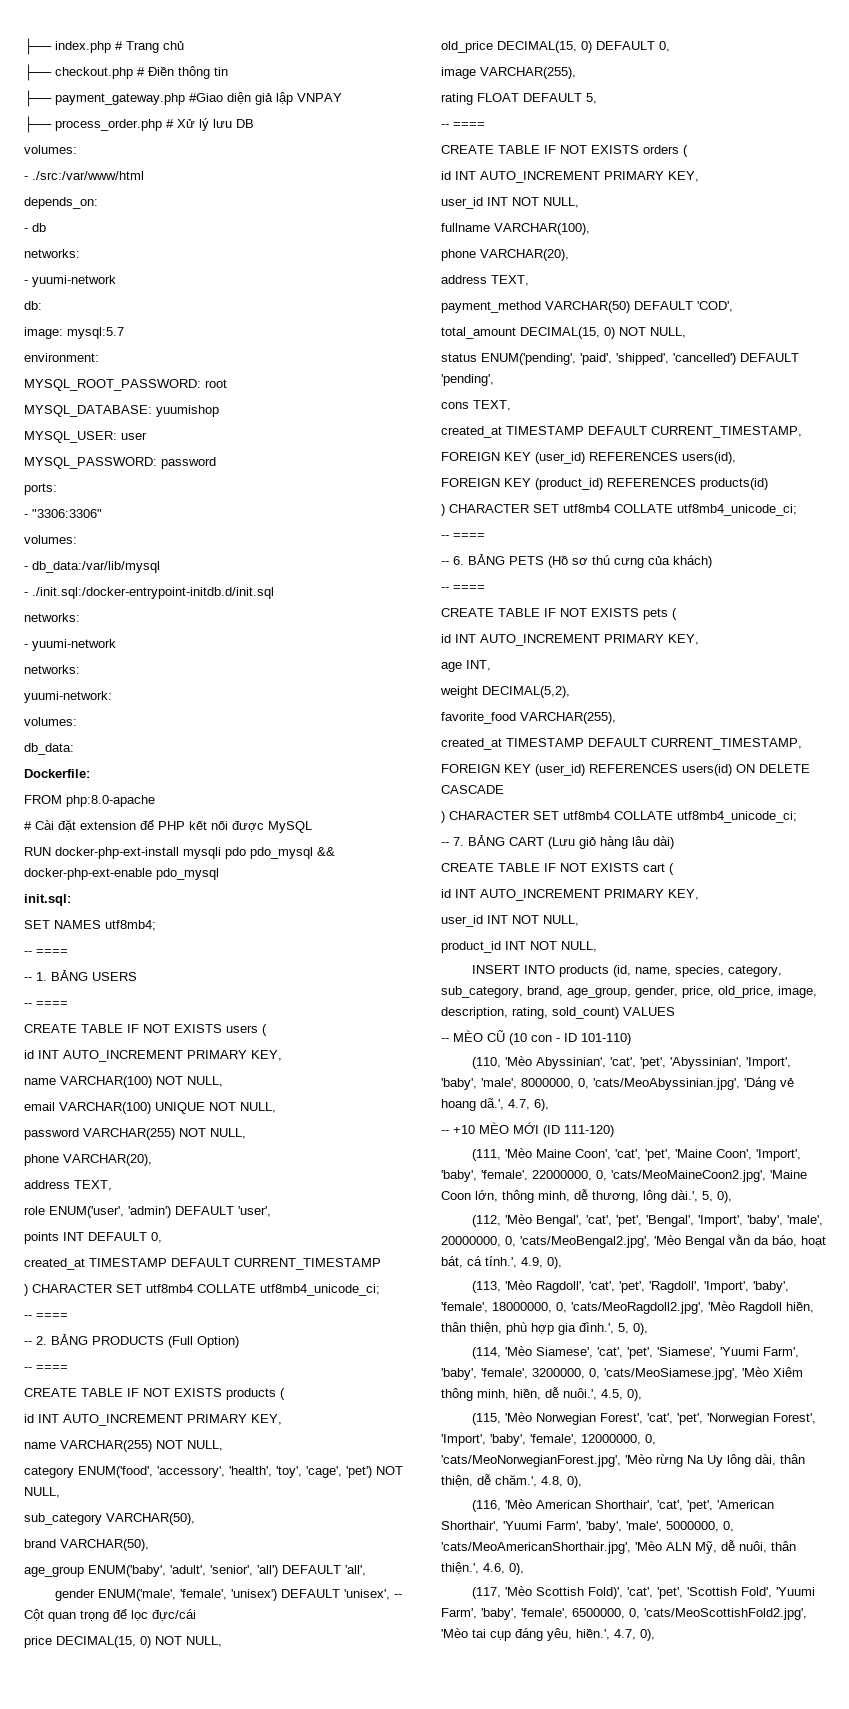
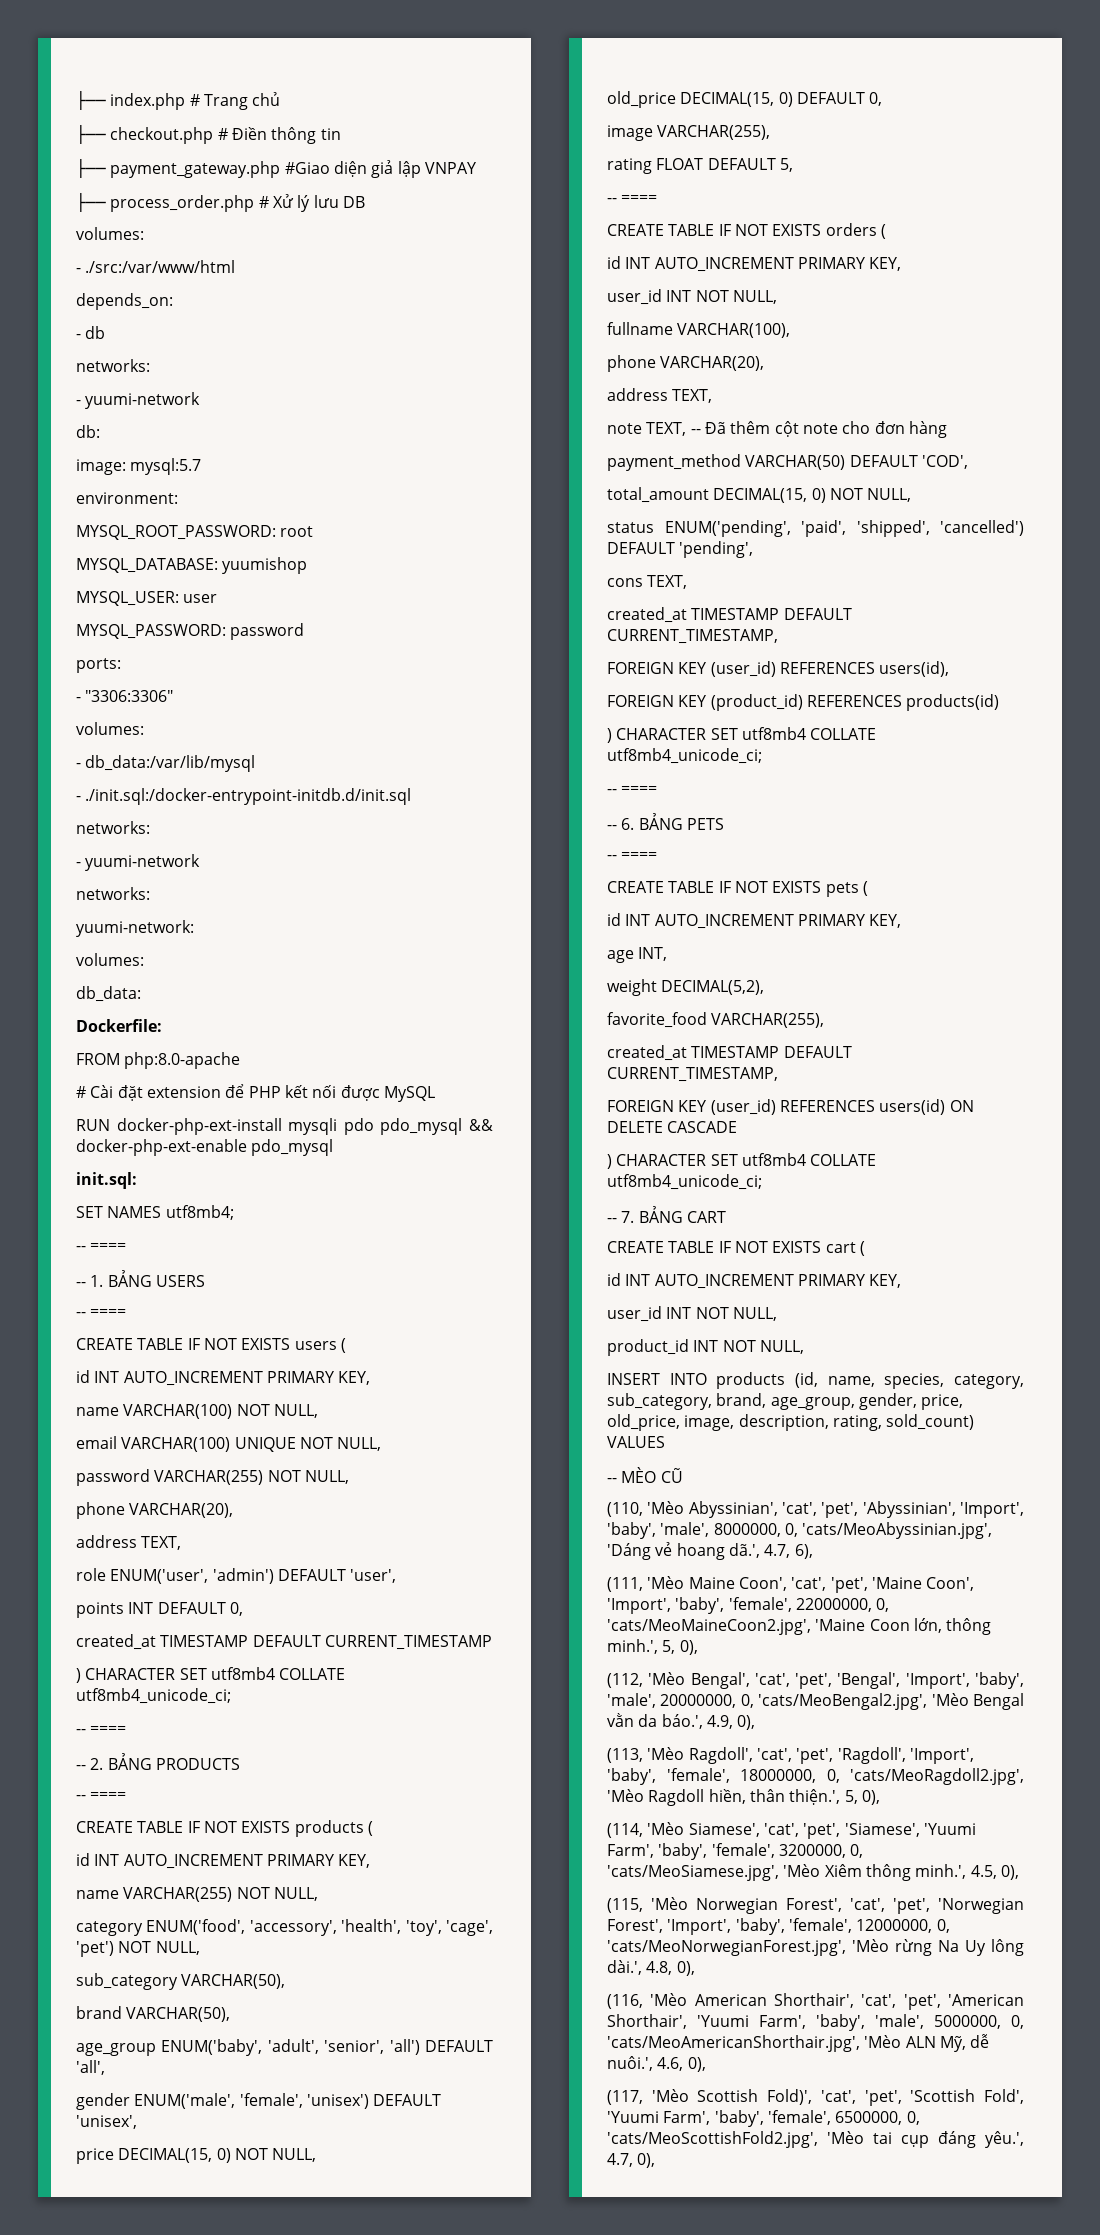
[168,1336,239,1348] (Full Option) -> (240, 1764) none
[394,1594,403,1598] [24,1609,196,1622] -- Cột quan trọng để lọc đực/cái -> (137, 2122) none
(529, 280) none -> [607,421,947,438] // note TEXT, -- Đã thêm cột note cho đơn hàng
[548,555,712,568] (Hồ sơ thú cưng của khách) -> (724, 824) none
[548,836,674,849] (Lưu giỏ hàng lâu dài) -> (726, 1217) none
[509,1033,631,1045] (10 con - ID 101-110) -> (683, 1475) none
[441,1122,614,1137] // -- +10 MÈO MỚI (ID 111-120) -> (813, 1551) none
[538,1189,698,1203] minh, dễ thương, lông dài.', -> [607,1639,658,1654] minh.',
[772,1235,826,1247] [441,1256,517,1268] báo, hoạt bát, cá tính.', -> [661,1714,703,1729] báo.',
[470,1322,614,1335] thiện, phù hợp gia đình.', -> [789,1789,841,1805] thiện.',
[477,1387,597,1400] minh, hiền, dễ nuôi.', -> [915,1864,967,1879] minh.',
[755,1454,805,1466] [441,1474,537,1487] dài, thân thiện, dễ chăm.', -> [607,1960,642,1975] dài.',
[739,1541,796,1553] [441,1562,479,1574] nuôi, thân thiện.', -> [607,2056,653,2071] nuôi.',
[547,1628,610,1641] yêu, hiền.', -> [985,2131,1024,2148] yêu.',

